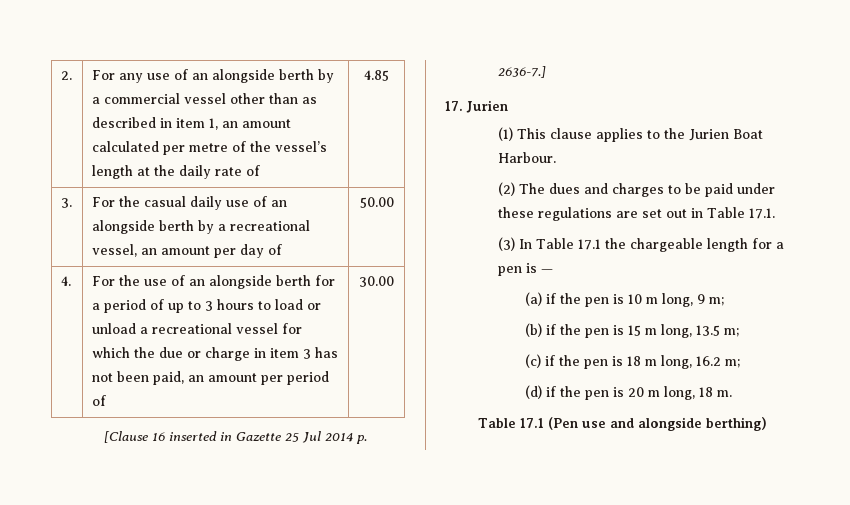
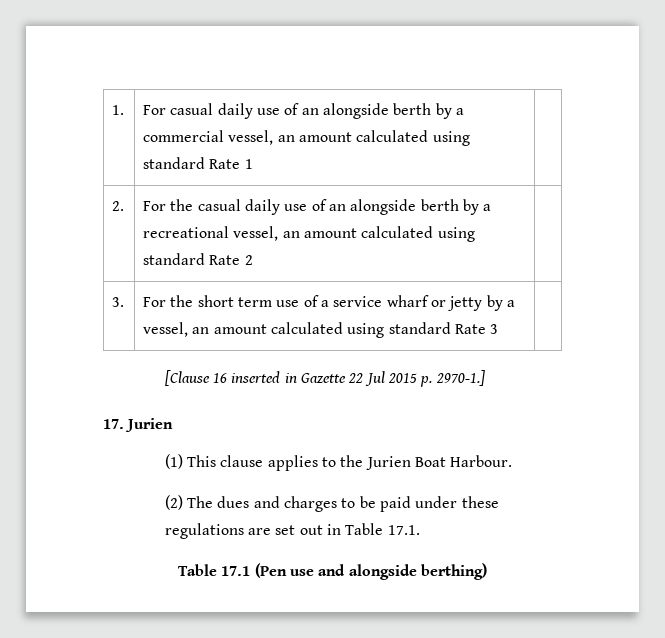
[60,71,72,80] [91,70,143,83] 2. | For any -> [112,105,125,115] [143,103,253,119] 1. | For casual daily
[183,93,317,104] [91,117,291,130] [91,141,327,155] [91,165,260,179] [364,70,389,81] [60,198,72,208] vessel other than as described in item 1, an amount calculated per metre of the vessel’s length at the daily rate of | 4.85 // 3. -> [228,130,470,146] [143,157,253,169] [112,201,125,211] vessel, an amount calculated using standard Rate 1 | // 2.
[213,244,282,258] [359,197,394,208] [60,276,71,286] [91,275,335,289] [91,299,321,313] [91,323,302,334] [91,347,338,361] [91,371,329,385] [91,395,106,406] [359,276,394,287] per day of | 50.00 // 4. | For the use of an alongside berth for a period of up to 3 hours to load or unload a recreational vessel for which the due or charge in item 3 has not been paid, an amount per period of | 30.00 -> [361,226,475,242] [143,253,253,265] [112,297,125,307] [143,295,515,311] [143,322,499,338] calculated using standard Rate 2 | // 3. | For the short term use of a service wharf or jetty by a vessel, an amount calculated using standard Rate 3 |
[285,431,368,444] [498,66,547,78] 25 Jul 2014 p. 2636-7.] -> [348,370,485,387] 22 Jul 2015 p. 2970-1.]
[498,237,785,252] [498,263,554,276] [524,292,724,307] [524,323,739,338] [524,354,740,369] [524,385,732,400] // (3) In Table 17.1 the chargeable length for a pen is — // (a) if the pen is 10 m long, 9 m; // (b) if the pen is 15 m long, 13.5 m; // (c) if the pen is 18 m long, 16.2 m; // (d) if the pen is 20 m long, 18 m. -> (420, 530) none

